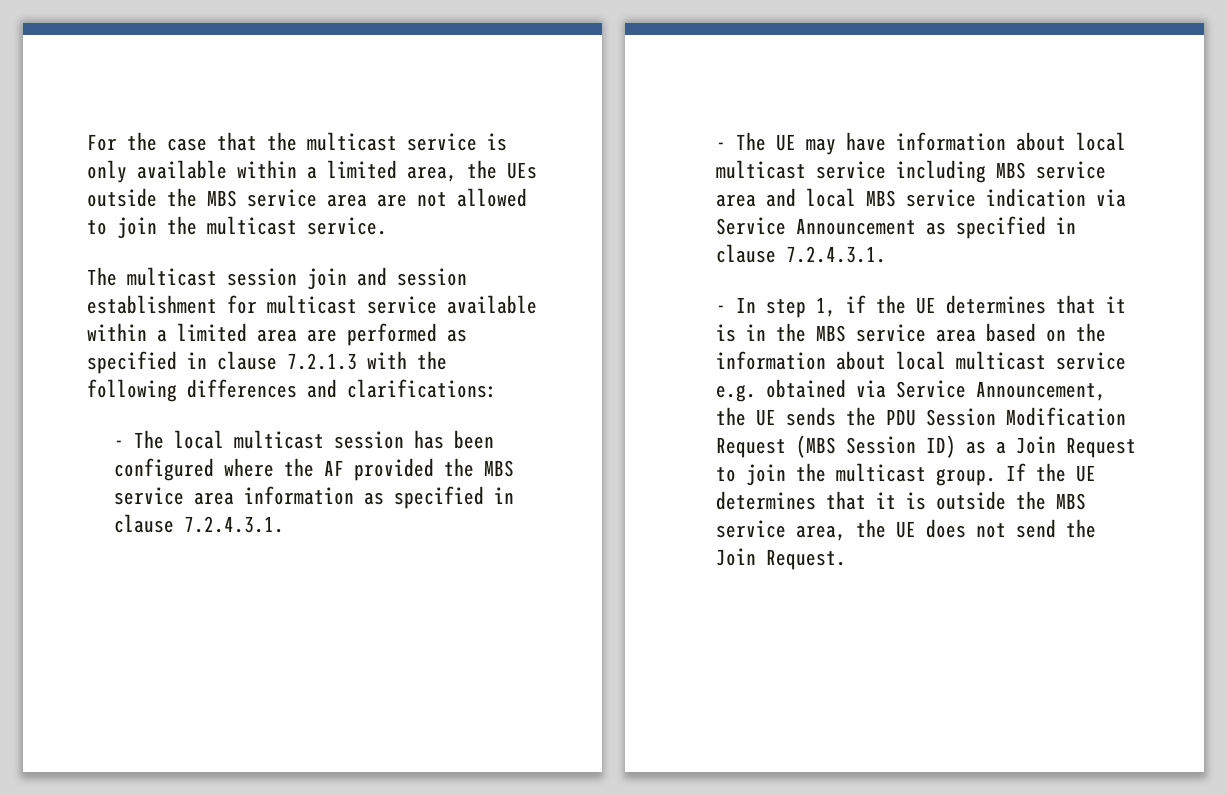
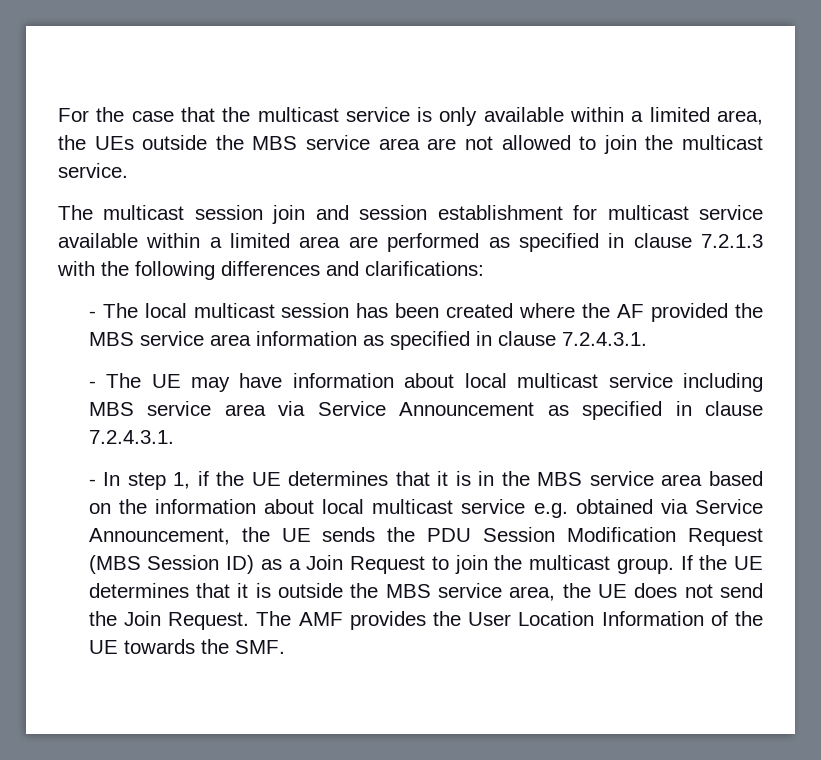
[113,458,214,481] configured -> [446,303,514,318] created
[765,188,1086,207] and local MBS service indication -> (266, 410) none
(846, 559) none -> [256,611,764,630] [88,639,285,654] The AMF provides the User Location Information of the UE towards the SMF.

